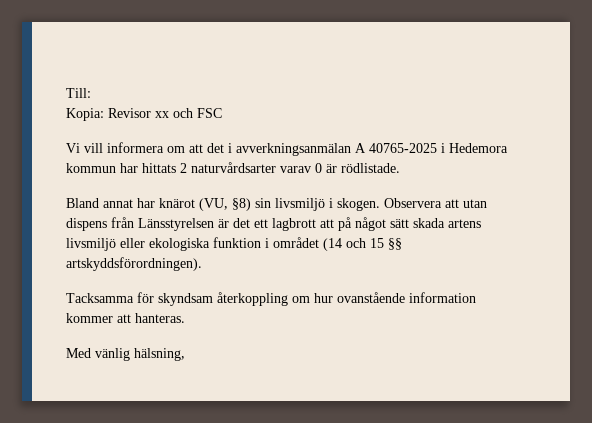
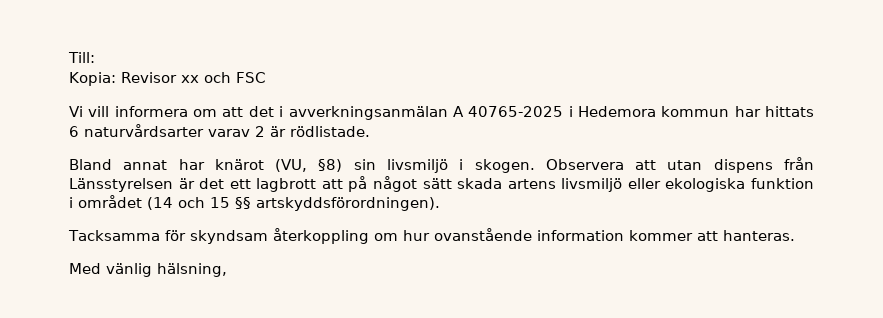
[180,163,187,173] 2 -> [69,126,79,137] 6
[315,163,322,173] 0 -> [255,126,265,137] 2

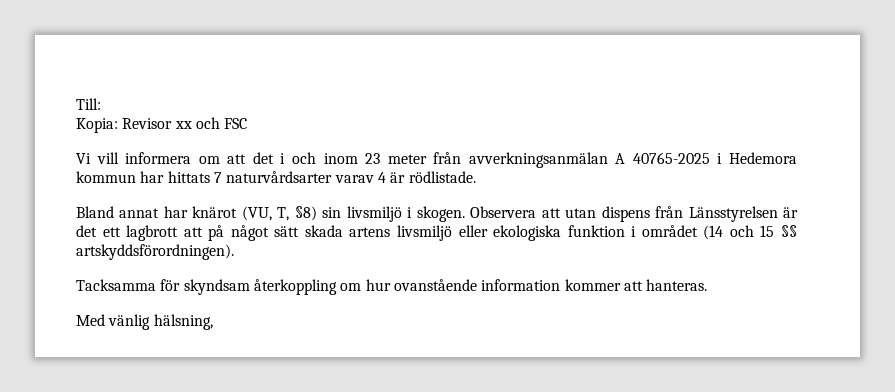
(284, 111) none -> [291,152,462,164] och inom 23 meter från
[69,126,79,137] 6 -> [213,172,222,183] 7
[255,126,265,137] 2 -> [377,172,386,183] 4
(308, 165) none -> [277,207,290,221] T,

